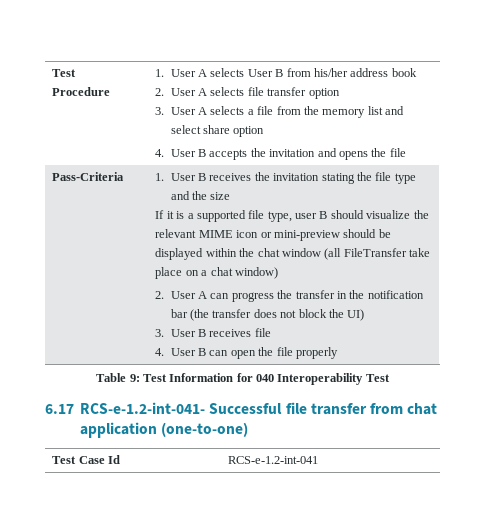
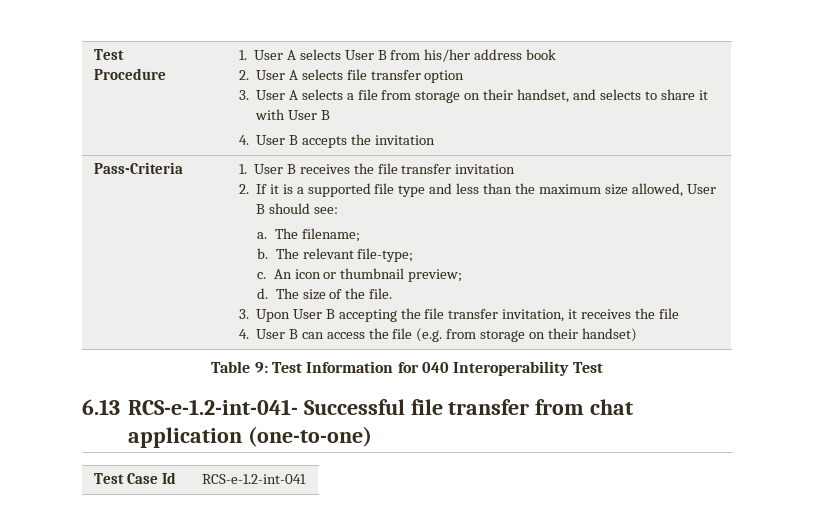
[303,106,405,118] [170,125,265,137] the memory list and select share option -> [415,89,708,103] [254,109,330,120] storage on their handset, and selects to share it with User B
[317,148,406,160] and opens the file -> (435, 140) none
[273,172,416,184] [170,191,231,200] invitation stating the file type and the size // -> [377,163,516,174] [238,184,249,194] file transfer invitation // 2.
[267,210,429,222] [155,229,391,241] [155,248,431,260] [155,267,278,279] [155,290,424,302] [170,309,365,321] [155,329,252,337] type, user B should visualize the relevant MIME icon or mini-preview should be displayed within the chat window (all FileTransfer take place on a chat window) // 2. User A can progress the transfer in the notification bar (the transfer does not block the UI) // 3. User B receives -> [398,183,716,197] [255,203,338,214] [257,228,360,242] [257,248,414,262] [257,268,463,282] [257,288,393,300] [238,308,656,322] type and less than the maximum size allowed, User B should see: // a. The filename; // b. The relevant file-type; // c. An icon or thumbnail preview; // d. The size of the file. // 3. Upon User B accepting the file transfer invitation, it receives the
[230,347,338,359] open the file properly -> [326,328,637,342] access the file (e.g. from storage on their handset)
[45,404,74,414] 6.17 -> [82,399,120,415] 6.13

